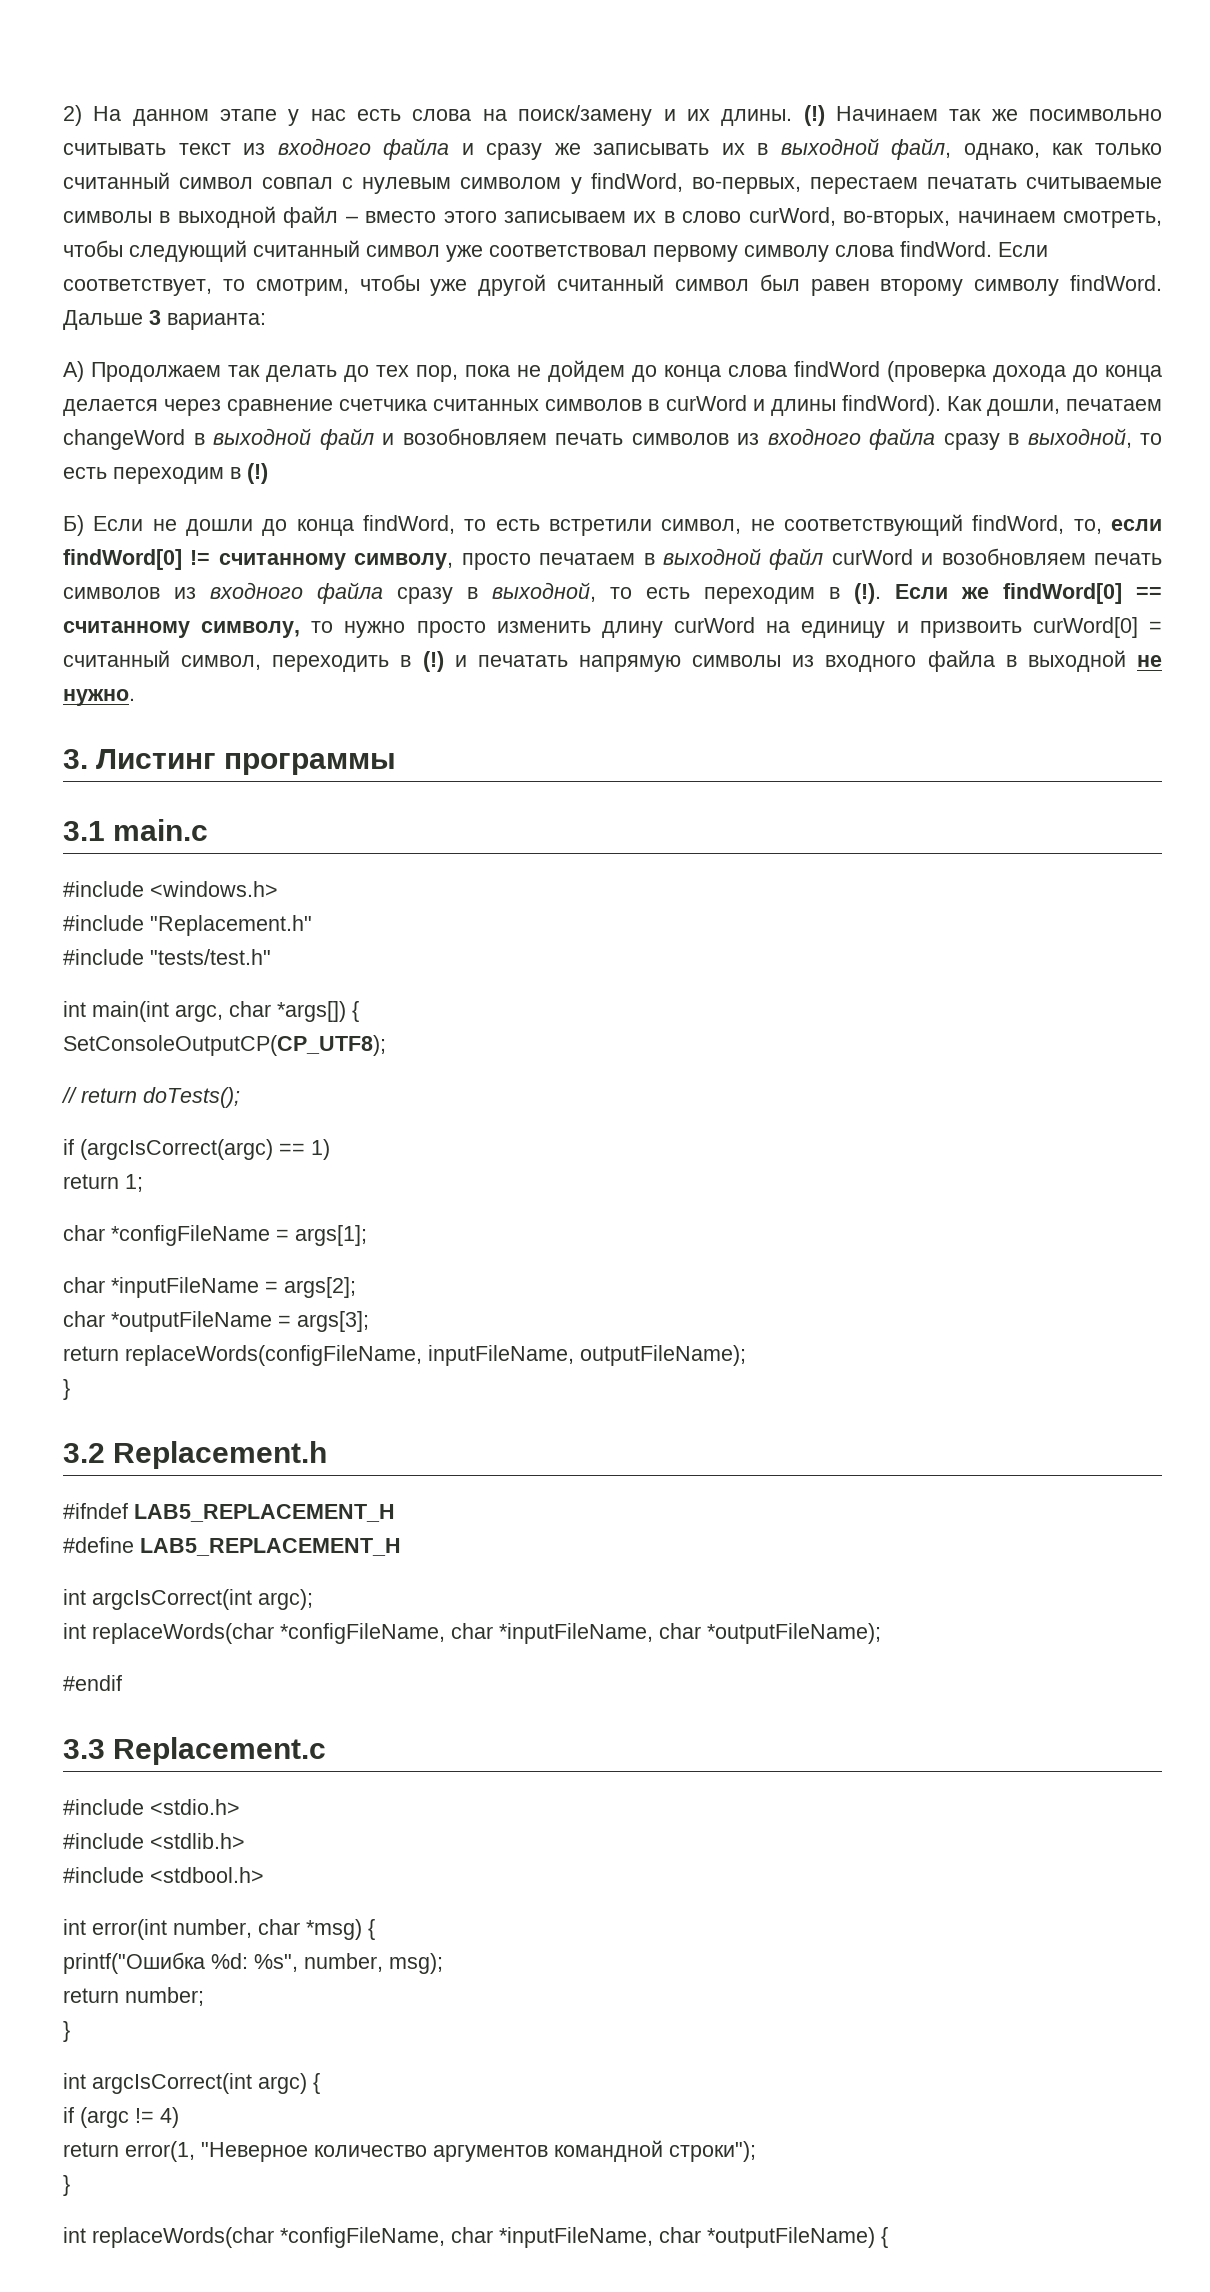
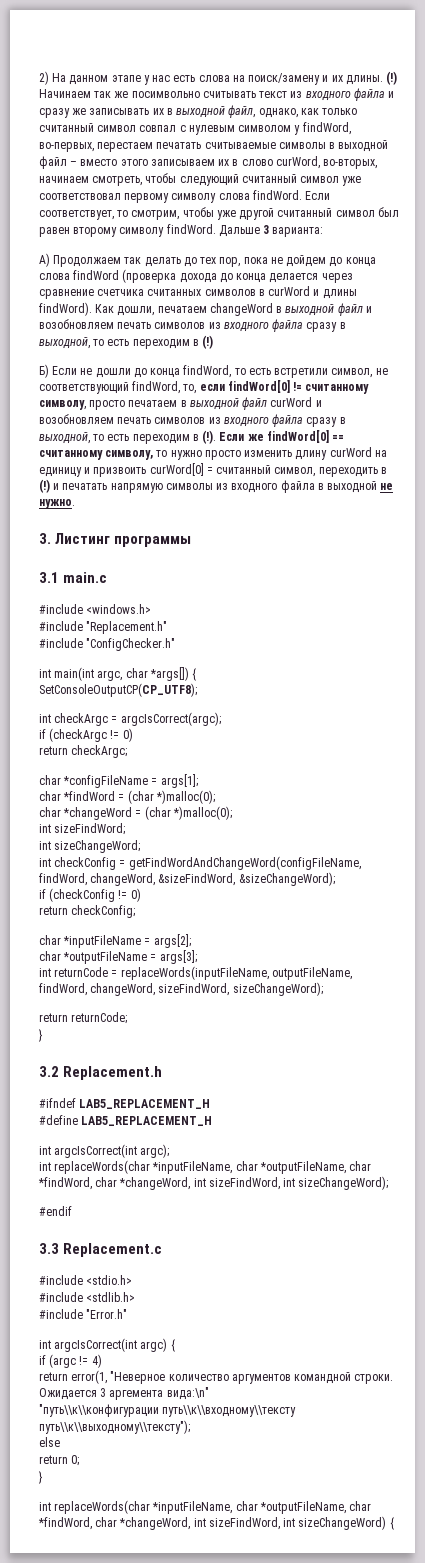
[150,949,271,965] "tests/test.h" -> [86,638,176,651] "ConfigChecker.h"
[61,1087,240,1108] [63,1139,330,1160] [63,1174,143,1192] // return doTests(); // if (argcIsCorrect(argc) == 1) // return 1; -> [39,712,221,726] [39,728,133,742] [39,745,128,758] int checkArgc = argcIsCorrect(argc); // if (checkArgc != 0) // return checkArgc;
(367, 1235) none -> [39,790,215,804] [39,806,232,820] [39,823,126,835] [39,840,141,853] [39,856,361,870] [39,872,335,886] [39,888,141,902] [39,905,136,918] // char *findWord = (char *)malloc(0); // char *changeWord = (char *)malloc(0); // int sizeFindWord; // int sizeChangeWord; // int checkConfig = getFindWordAndChangeWord(configFileName, findWord, changeWord, &sizeFindWord, &sizeChangeWord); // if (checkConfig != 0) // return checkConfig;
[63,1345,746,1366] return replaceWords(configFileName, inputFileName, outputFileName); -> [39,966,352,980] [39,982,323,996] [39,1012,128,1024] int returnCode = replaceWords(inputFileName, outputFileName, findWord, changeWord, sizeFindWord, sizeChangeWord); // return returnCode;
[280,1623,881,1644] *configFileName, char *inputFileName, char *outputFileName); -> [152,1161,372,1174] [38,1176,389,1190] *inputFileName, char *outputFileName, char *findWord, char *changeWord, int sizeFindWord, int sizeChangeWord);
[150,1867,264,1883] [63,1919,375,1940] [63,1952,443,1974] [63,1987,204,2006] [63,2021,70,2042] <stdbool.h> // int error(int number, char *msg) { // printf("Ошибка %d: %s", number, msg); // return number; // } -> [86,1309,128,1319] "Error.h"
[669,2141,756,2162] [63,2175,70,2196] [63,2227,875,2248] строки"); // } // int replaceWords(char *configFileName, char *inputFileName, char *outputFileName) -> [354,1374,394,1384] [39,1387,209,1400] [39,1404,297,1417] [39,1420,190,1434] [39,1437,60,1447] [39,1455,80,1466] [38,1471,42,1484] [39,1500,372,1514] [38,1516,387,1530] строки. Ожидается 3 аргемента вида:\n" // "путь\\к\\конфигурации путь\\к\\входному\\тексту путь\\к\\выходному\\тексту"); // else // return 0; // } // int replaceWords(char *inputFileName, char *outputFileName, char *findWord, char *changeWord, int sizeFindWord, int sizeChangeWord)

